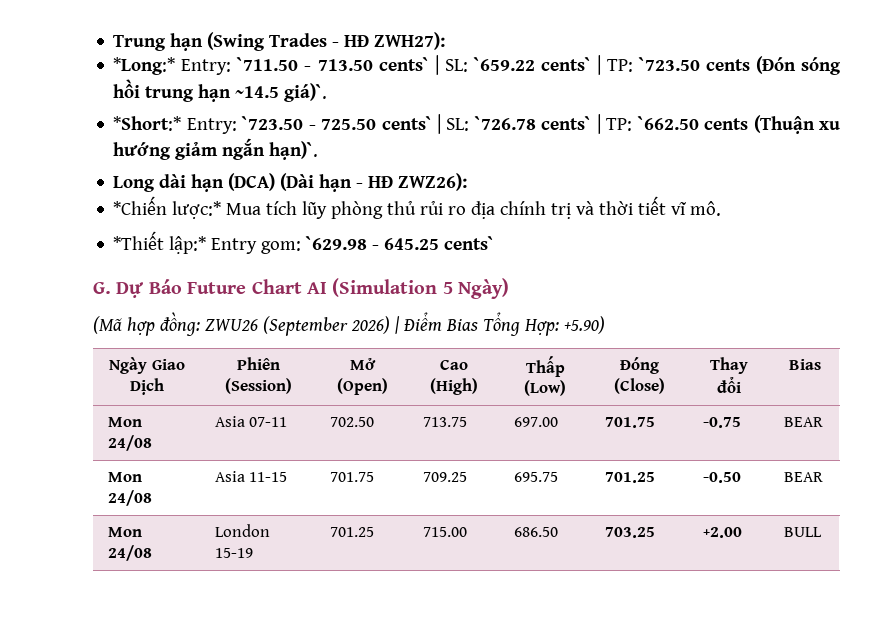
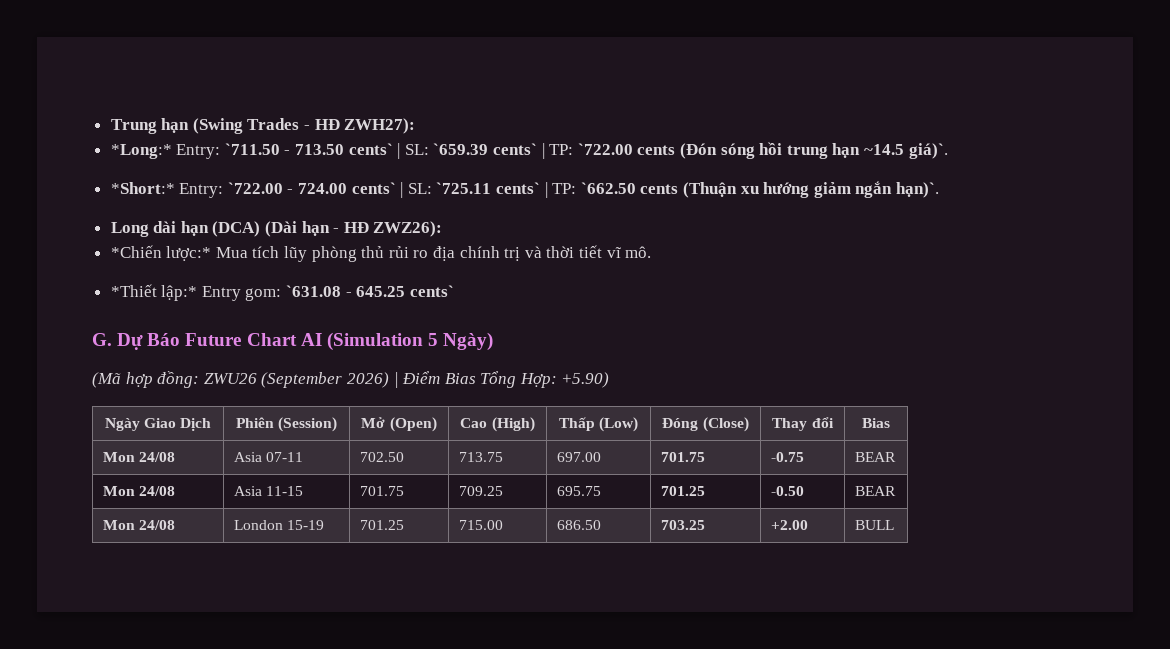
[472,55,700,75] `659.22 cents` | TP: `723.50 -> [433,143,633,159] `659.39 cents` | TP: `722.00
[241,114,536,134] `723.50 - 725.50 cents` | SL: `726.78 -> [227,182,492,198] `722.00 - 724.00 cents` | SL: `725.11
[305,236,368,250] `629.98 -> [286,285,342,297] `631.08

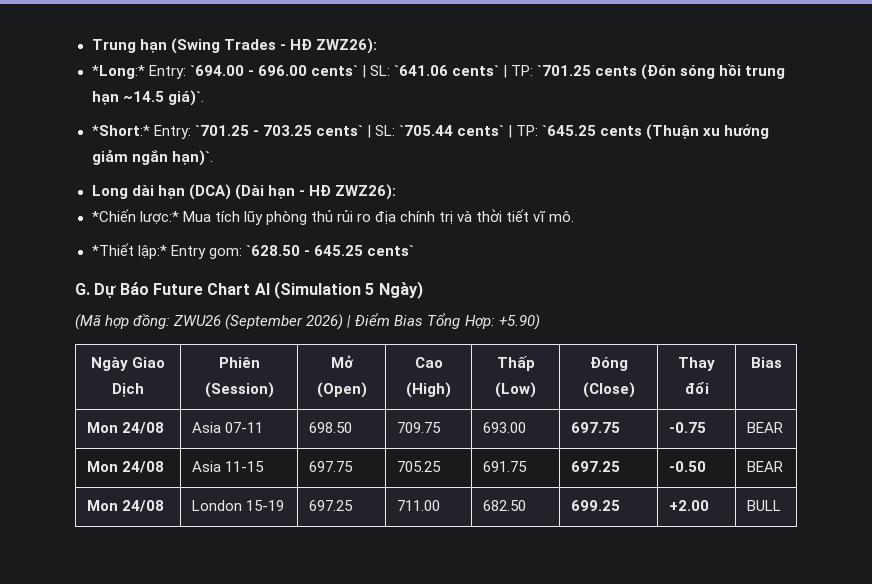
[344,118,416,134] ZWH27): -> [315,38,377,54] ZWZ26):
[224,143,633,159] `711.50 - 713.50 cents` | SL: `659.39 cents` | TP: `722.00 -> [189,65,592,78] `694.00 - 696.00 cents` | SL: `641.06 cents` | TP: `701.25
[227,182,636,198] `722.00 - 724.00 cents` | SL: `725.11 cents` | TP: `662.50 -> [194,125,597,138] `701.25 - 703.25 cents` | SL: `705.44 cents` | TP: `645.25
[286,285,342,297] `631.08 -> [245,245,300,256] `628.50
[359,452,404,462] [458,452,503,462] [556,452,601,462] [660,452,705,462] 702.50 | 713.75 | 697.00 | 701.75 -> [308,422,352,433] [396,422,441,433] [482,422,526,433] [570,422,620,433] 698.50 | 709.75 | 693.00 | 697.75
[359,486,404,496] [458,486,503,496] [556,486,601,496] [660,486,705,496] 701.75 | 709.25 | 695.75 | 701.25 -> [308,461,353,472] [396,461,441,472] [482,461,527,472] [570,461,620,472] 697.75 | 705.25 | 691.75 | 697.25
[359,520,404,530] [458,520,503,530] [556,520,601,530] [660,520,705,530] 701.25 | 715.00 | 686.50 | 703.25 -> [308,500,353,511] [396,500,440,511] [482,500,526,511] [570,500,620,511] 697.25 | 711.00 | 682.50 | 699.25

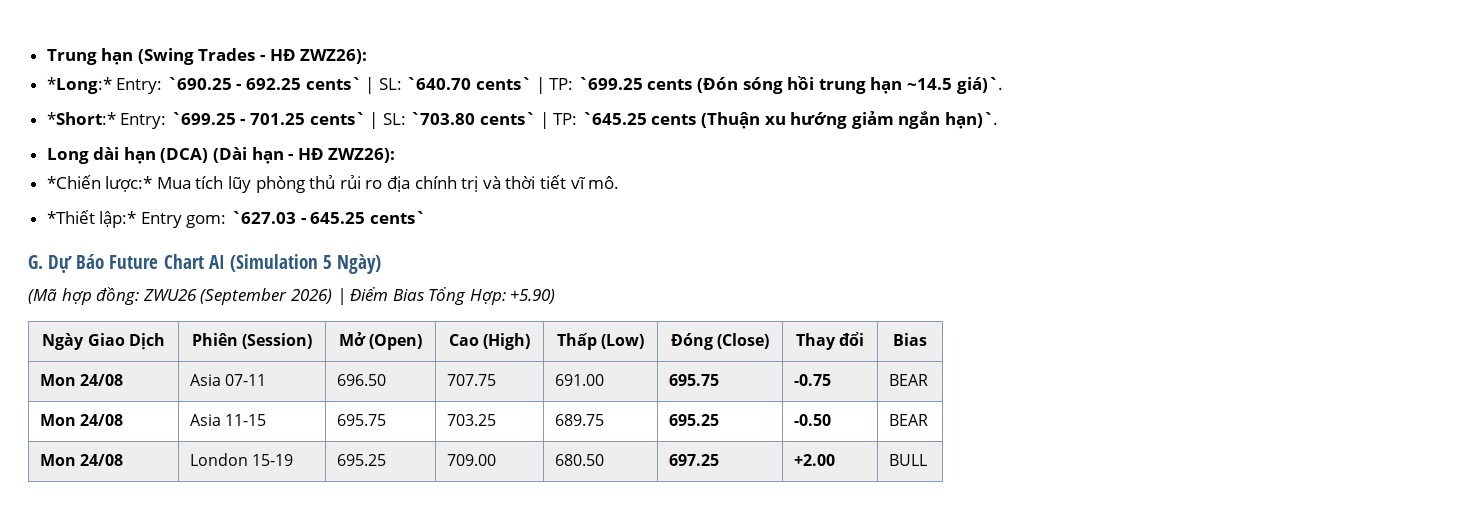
[189,65,592,78] `694.00 - 696.00 cents` | SL: `641.06 cents` | TP: `701.25 -> [166,77,643,94] `690.25 - 692.25 cents` | SL: `640.70 cents` | TP: `699.25
[194,125,453,138] `701.25 - 703.25 cents` | SL: `705.44 -> [170,112,476,129] `699.25 - 701.25 cents` | SL: `703.80
[245,245,300,256] `628.50 -> [231,211,297,224] `627.03
[308,422,352,433] [396,422,441,433] [482,422,526,433] [570,422,620,433] 698.50 | 709.75 | 693.00 | 697.75 -> [337,374,387,386] [447,374,497,386] [555,374,605,386] [669,374,720,386] 696.50 | 707.75 | 691.00 | 695.75
[308,461,353,472] [396,461,441,472] [482,461,527,472] [570,461,620,472] 697.75 | 705.25 | 691.75 | 697.25 -> [337,414,387,426] [447,414,497,426] [555,414,605,426] [669,414,720,426] 695.75 | 703.25 | 689.75 | 695.25
[308,500,353,511] [396,500,440,511] [482,500,526,511] [570,500,620,511] 697.25 | 711.00 | 682.50 | 699.25 -> [337,454,387,466] [447,454,497,466] [555,454,605,466] [669,454,720,466] 695.25 | 709.00 | 680.50 | 697.25

